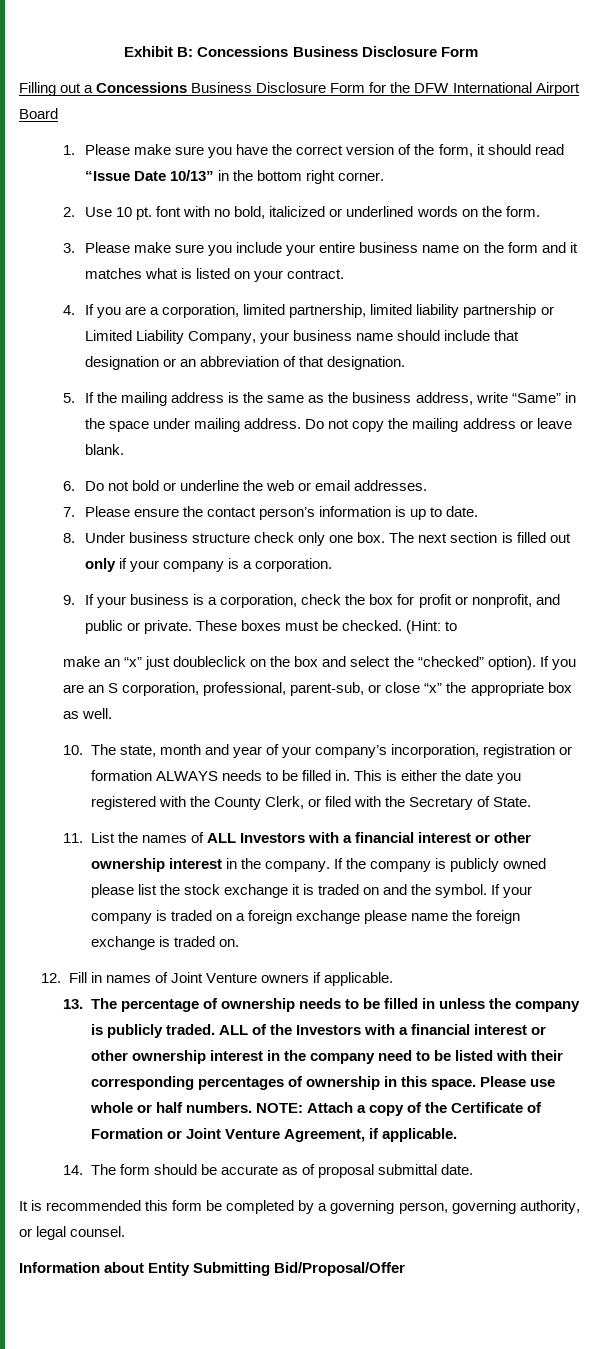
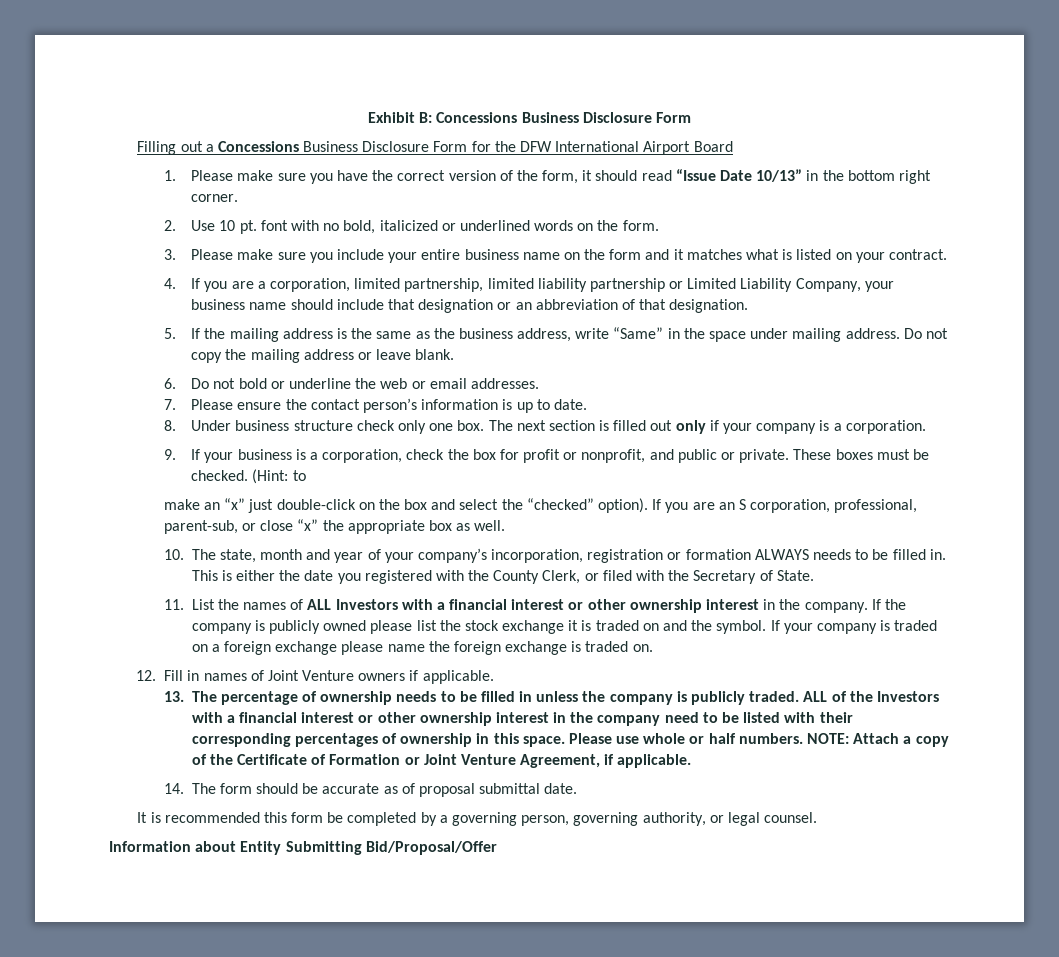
[173,656,247,667] doubleclick -> [276,499,356,510] double-click

